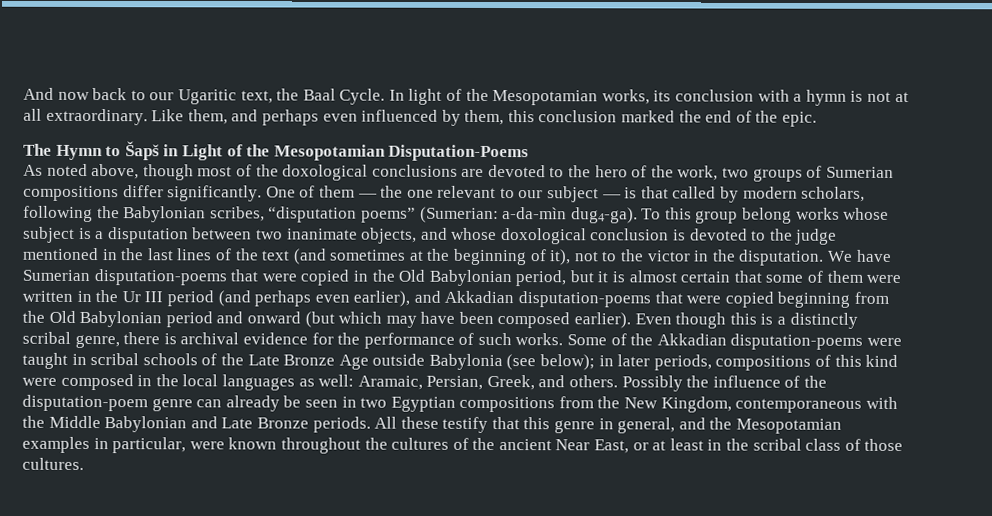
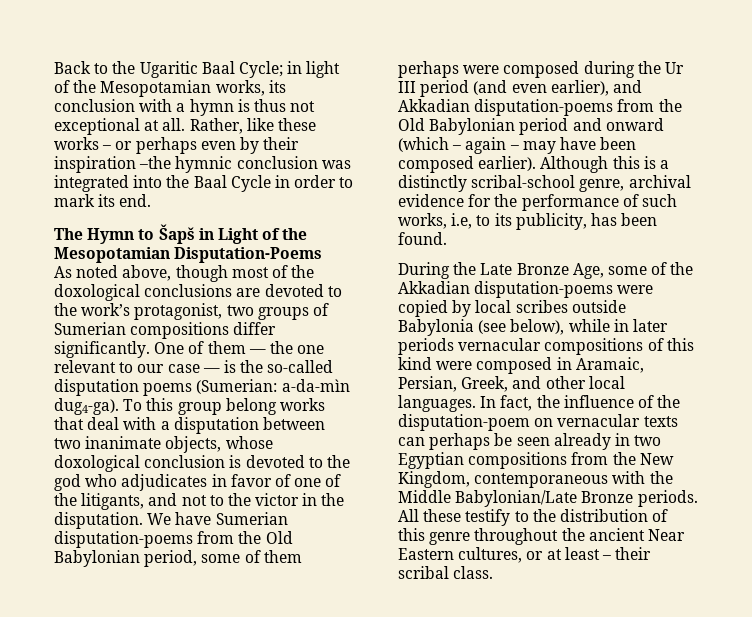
[23,87,405,105] And now back to our Ugaritic text, the Baal Cycle. In -> [54,61,303,78] Back to the Ugaritic Baal Cycle; in
[866,91,909,103] [23,108,818,127] not at all extraordinary. Like them, and perhaps even influenced by them, this conclusion marked the end of the epic. -> [253,99,316,112] [54,118,316,135] [54,137,300,154] [54,156,351,173] [54,175,354,192] [54,194,152,207] thus not exceptional at all. Rather, like these works – or perhaps even by their inspiration –the hymnic conclusion was integrated into the Baal Cycle in order to mark its end.
[594,165,719,181] hero of the work, -> [81,303,223,320] work’s protagonist,
[547,186,600,203] subject -> [167,364,200,373] case
[640,186,866,203] [23,205,416,223] that called by modern scholars, following the Babylonian scribes, “disputation poems” -> [240,360,334,373] [54,379,193,396] the so-called disputation poems
[843,207,890,220] [23,226,92,243] whose subject is -> [54,417,157,430] that deal with
[420,227,448,240] and -> (222, 444) none
[795,228,838,245] [22,247,572,266] judge mentioned in the last lines of the text (and sometimes at the beginning of it), -> [54,474,342,491] [54,493,178,510] god who adjudicates in favor of one of the litigants, and
[230,269,902,287] [22,290,92,303] that were copied in the Old Babylonian period, but it is almost certain that some of them were written in -> [197,531,293,544] [54,550,302,567] [398,61,635,78] from the Old Babylonian period, some of them perhaps were composed during
[254,290,312,307] perhaps -> (508, 87) none
[654,291,851,308] that were copied beginning -> (614, 107) none
[304,311,383,328] (but which -> [398,137,519,154] (which – again –
[634,312,727,329] Even though -> [540,156,609,173] Although
[22,331,177,349] scribal genre, there is -> [471,175,625,192] scribal-school genre,
[515,333,608,346] works. Some -> [398,213,658,230] [398,232,447,245] [398,262,647,279] works, i.e, to its publicity, has been found. // During the Late Bronze Age, some
[22,352,712,371] taught in scribal schools of the Late Bronze Age outside Babylonia (see below); in later periods, -> [398,300,626,317] [398,319,668,336] [398,338,542,355] copied by local scribes outside Babylonia (see below), while in later periods vernacular
[155,374,683,392] the local languages as well: Aramaic, Persian, Greek, and others. Possibly -> [575,357,644,373] [398,376,625,392] [398,395,533,412] Aramaic, Persian, Greek, and other local languages. In fact,
[151,395,280,412] genre can already -> [534,414,678,427] [398,433,491,450] on vernacular texts can perhaps
(338, 403) none -> [553,433,611,450] already
[104,416,254,433] Babylonian and Late -> [455,490,578,507] Babylonian/Late
[491,416,843,434] [22,436,904,454] [22,457,84,470] that this genre in general, and the Mesopotamian examples in particular, were known throughout the cultures of the ancient Near East, or at least in the scribal class of those cultures. -> [514,509,669,522] [398,528,685,545] [398,547,652,563] [398,566,494,579] to the distribution of this genre throughout the ancient Near Eastern cultures, or at least – their scribal class.

